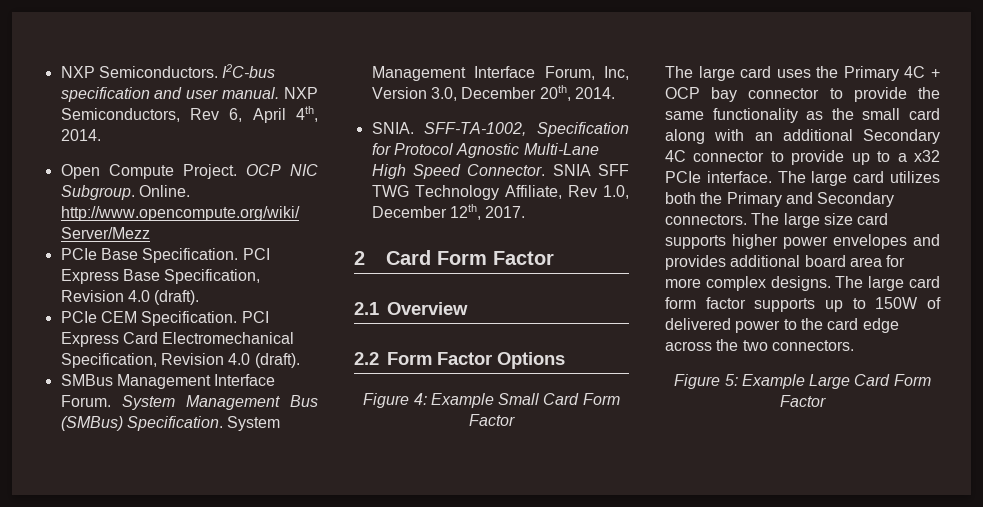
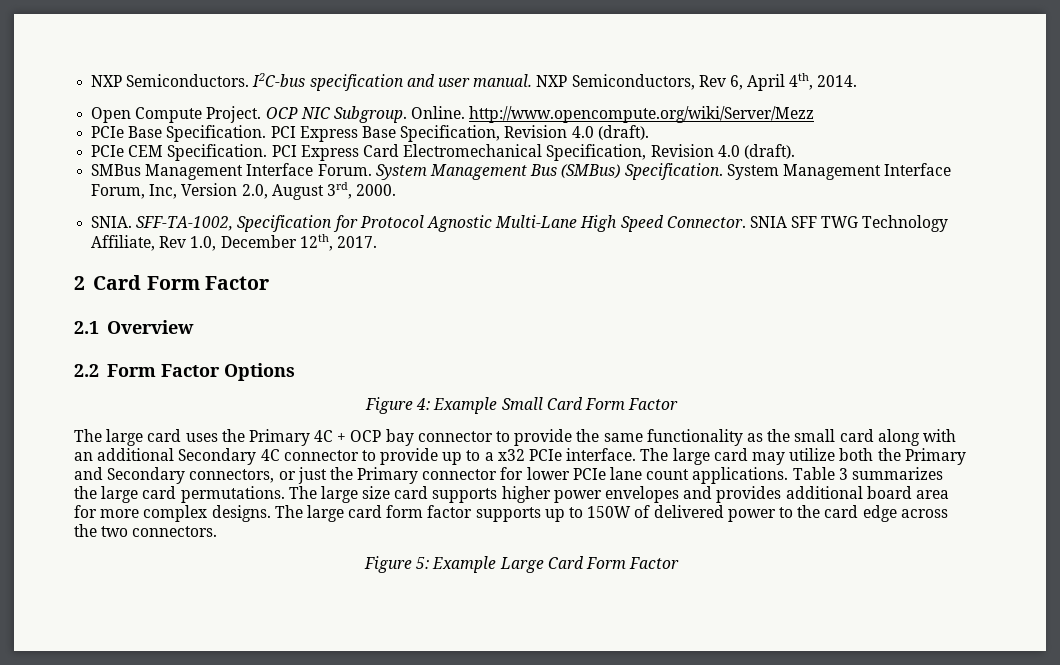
[430,85,615,101] 3.0, December 20th, 2014. -> [241,182,397,200] 2.0, August 3rd, 2000.
[890,171,940,183] utilizes -> [751,448,836,465] may utilize
[665,214,747,225] connectors. -> [189,467,943,484] [74,486,285,503] connectors, or just the Primary connector for lower PCIe lane count applications. Table 3 summarizes the large card permutations.

